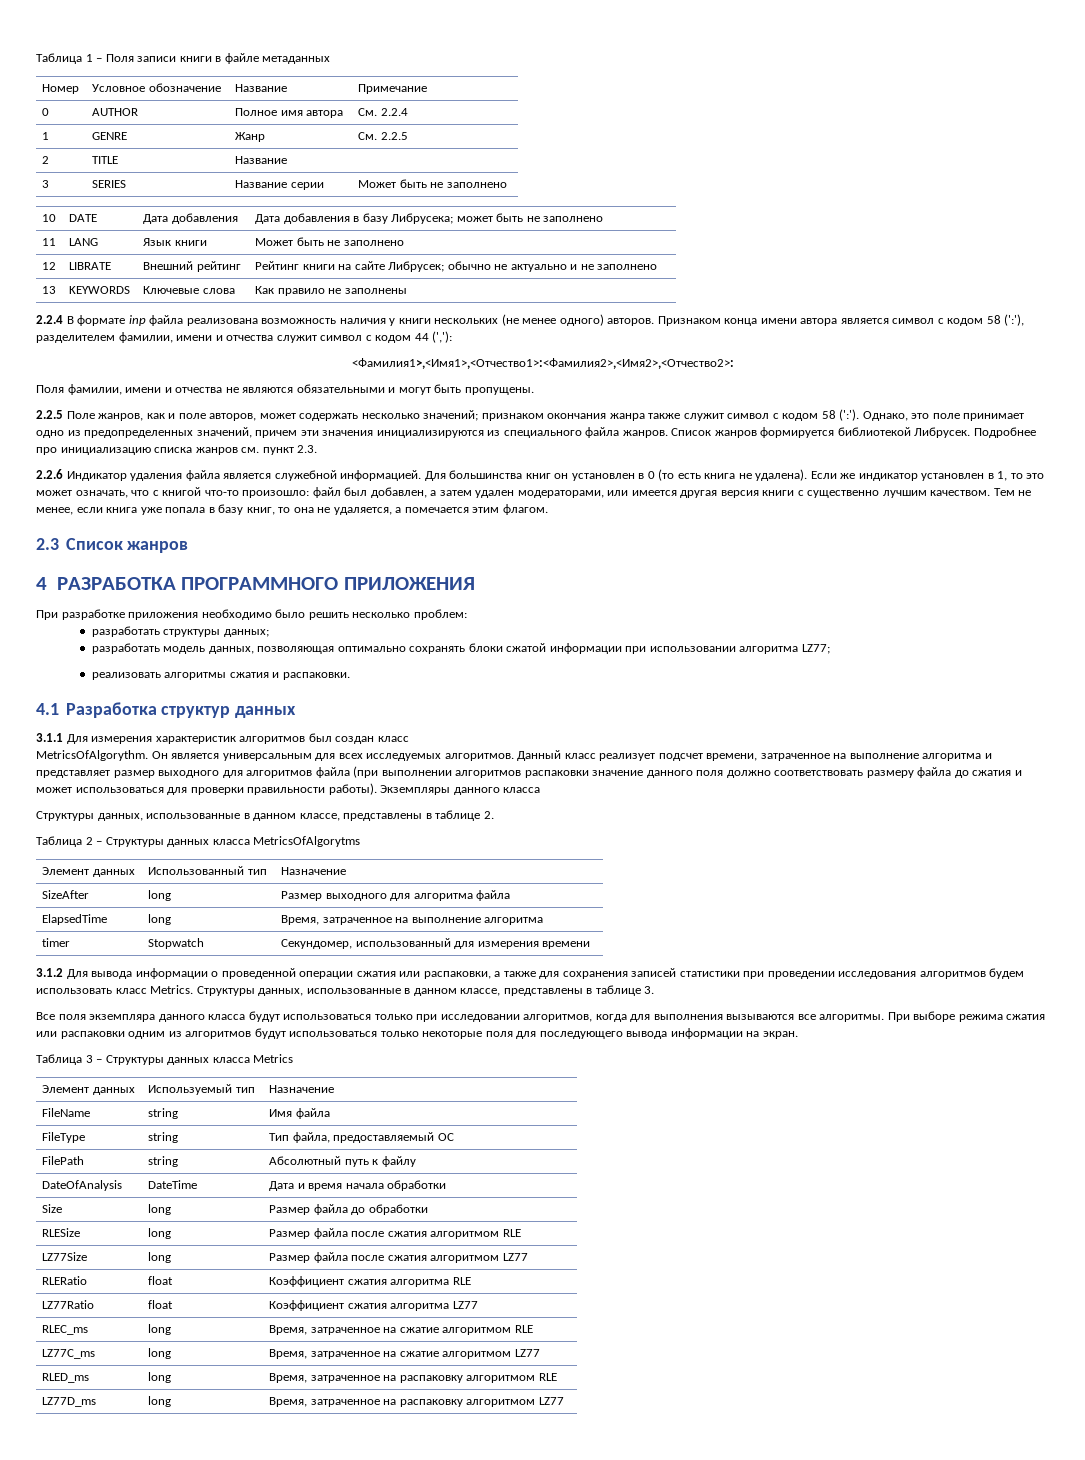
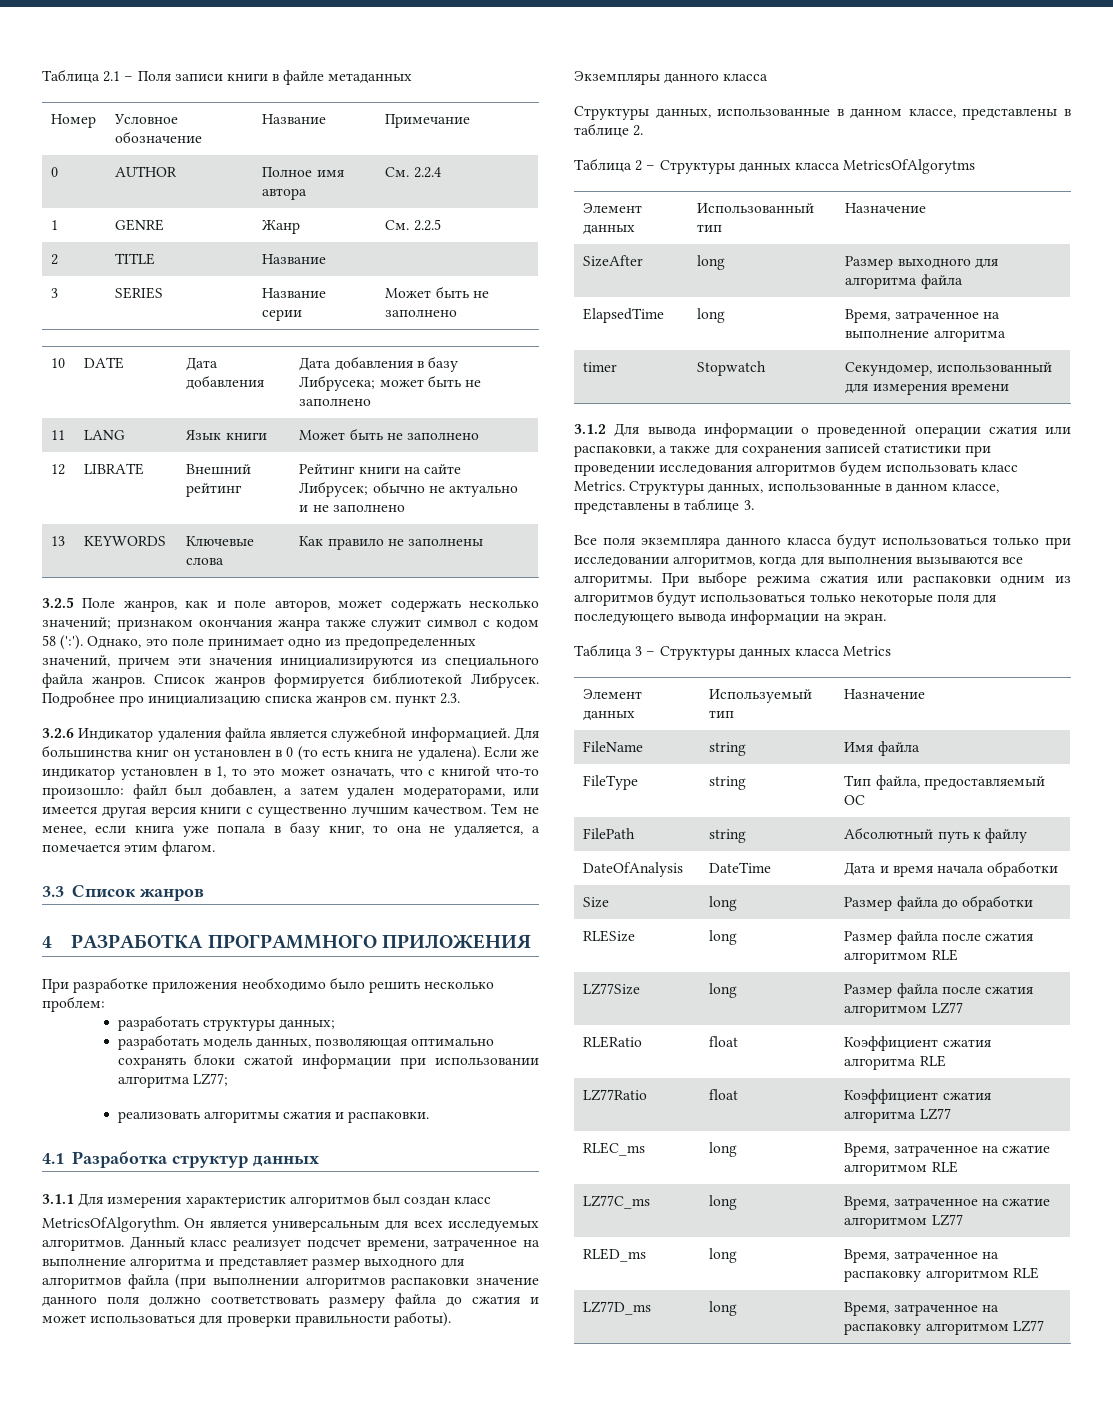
[36,53,93,64] Таблица 1 -> [42,69,121,84] Таблица 2.1
[36,314,1025,326] [36,331,453,343] [351,358,734,369] [36,384,534,395] [36,410,63,419] 2.2.4 В формате inp файла реализована возможность наличия у книги нескольких (не менее одного) авторов. Признаком конца имени автора является символ с кодом 58 (':'), разделителем фамилии, имени и отчества служит символ с кодом 44 (','): // <Фамилия1>,<Имя1>,<Отчество1>:<Фамилия2>,<Имя2>,<Отчество2>: // Поля фамилии, имени и отчества не являются обязательными и могут быть пропущены. // 2.2.5 -> [42,597,74,608] 3.2.5
[36,469,63,479] 2.2.6 -> [42,728,74,738] 3.2.6
[36,538,59,550] 2.3 -> [42,886,64,897] 3.3

